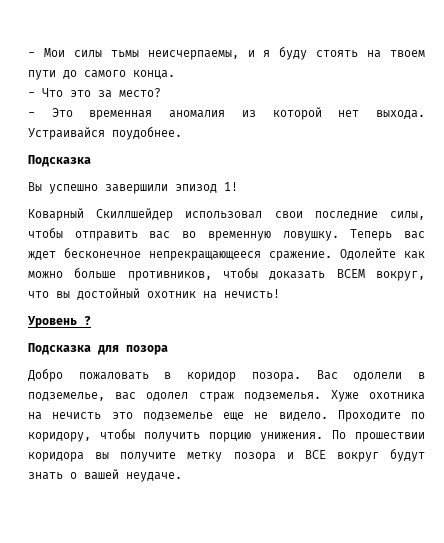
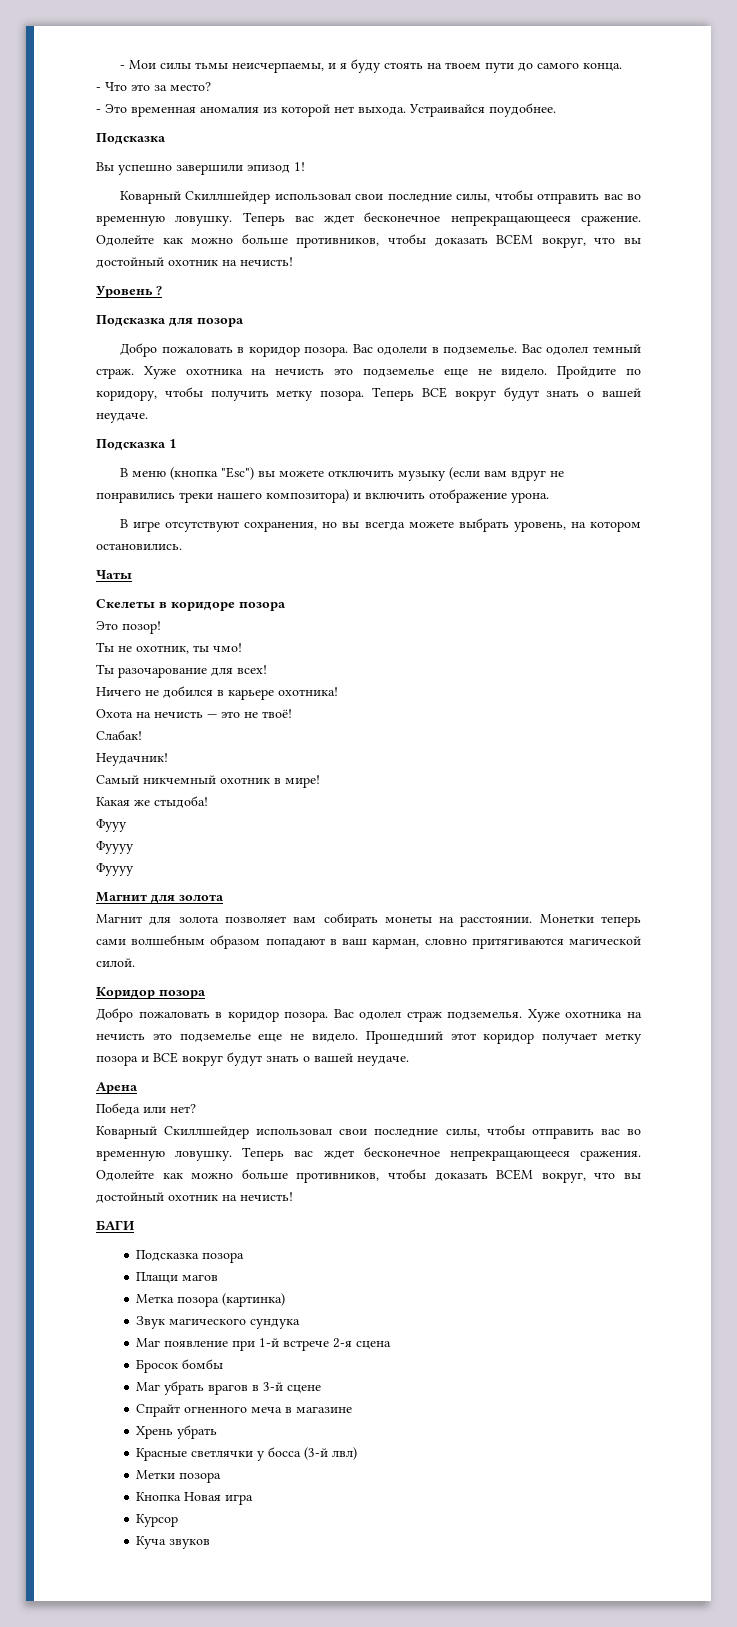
[28,392,137,401] подземелье, вас -> [443,344,642,355] [96,366,641,379] [96,387,641,401] [96,413,148,423] [96,439,176,451] [120,467,565,481] [96,489,549,503] [120,518,641,532] [96,543,182,550] [96,570,132,579] [96,599,286,611] [96,621,161,634] [96,642,242,654] [96,664,267,678] [96,686,338,700] [96,709,292,718] [96,730,142,740] [96,753,168,766] [96,775,320,788] [96,796,208,808] [96,819,127,832] [96,841,134,854] [96,863,134,876] [96,892,224,904] [96,913,641,927] [96,935,641,949] [96,958,135,967] [96,987,206,999] [96,1008,354,1022] подземелье. Вас одолел темный страж. Хуже охотника на нечисть это подземелье еще не видело. Пройдите по коридору, чтобы получить метку позора. Теперь ВСЕ вокруг будут знать о вашей неудаче. // Подсказка 1 // В меню (кнопка "Esc") вы можете отключить музыку (если вам вдруг не понравились треки нашего композитора) и включить отображение урона. // В игре отсутствуют сохранения, но вы всегда можете выбрать уровень, на котором остановились. // Чаты // Скелеты в коридоре позора // Это позор! // Ты не охотник, ты чмо! // Ты разочарование для всех! // Ничего не добился в карьере охотника! // Охота на нечисть — это не твоё! // Слабак! // Неудачник! // Самый никчемный охотник в мире! // Какая же стыдоба! // Фууу // Фуууу // Фуууу // Магнит для золота // Магнит для золота позволяет вам собирать монеты на расстоянии. Монетки теперь сами волшебным образом попадают в ваш карман, словно притягиваются магической силой. // Коридор позора // Добро пожаловать в коридор позора. Вас
[337,410,425,422] [28,428,425,442] [28,452,177,462] Проходите по коридору, чтобы получить порцию унижения. По прошествии коридора вы получите -> [365,1031,598,1044] Прошедший этот коридор получает
(182, 477) none -> [96,1082,138,1094] [96,1103,196,1115] [96,1125,641,1139] [96,1147,641,1161] [96,1169,642,1183] [96,1192,293,1203] [96,1220,135,1230] [136,1250,245,1263] [136,1272,219,1283] [136,1293,286,1307] [136,1316,301,1329] [136,1338,392,1351] [136,1359,224,1373] [136,1381,322,1395] [136,1404,353,1417] [136,1425,218,1439] [136,1447,358,1461] [136,1470,222,1483] [136,1492,254,1505] [136,1514,179,1527] [136,1536,211,1549] // Арена // Победа или нет? // Коварный Скиллшейдер использовал свои последние силы, чтобы отправить вас во временную ловушку. Теперь вас ждет бесконечное непрекращающееся сражения. Одолейте как можно больше противников, чтобы доказать ВСЕМ вокруг, что вы достойный охотник на нечисть! // БАГИ // Подсказка позора // Плащи магов // Метка позора (картинка) // Звук магического сундука // Маг появление при 1-й встрече 2-я сцена // Бросок бомбы // Маг убрать врагов в 3-й сцене // Спрайт огненного меча в магазине // Хрень убрать // Красные светлячки у босса (3-й лвл) // Метки позора // Кнопка Новая игра // Курсор // Куча звуков

